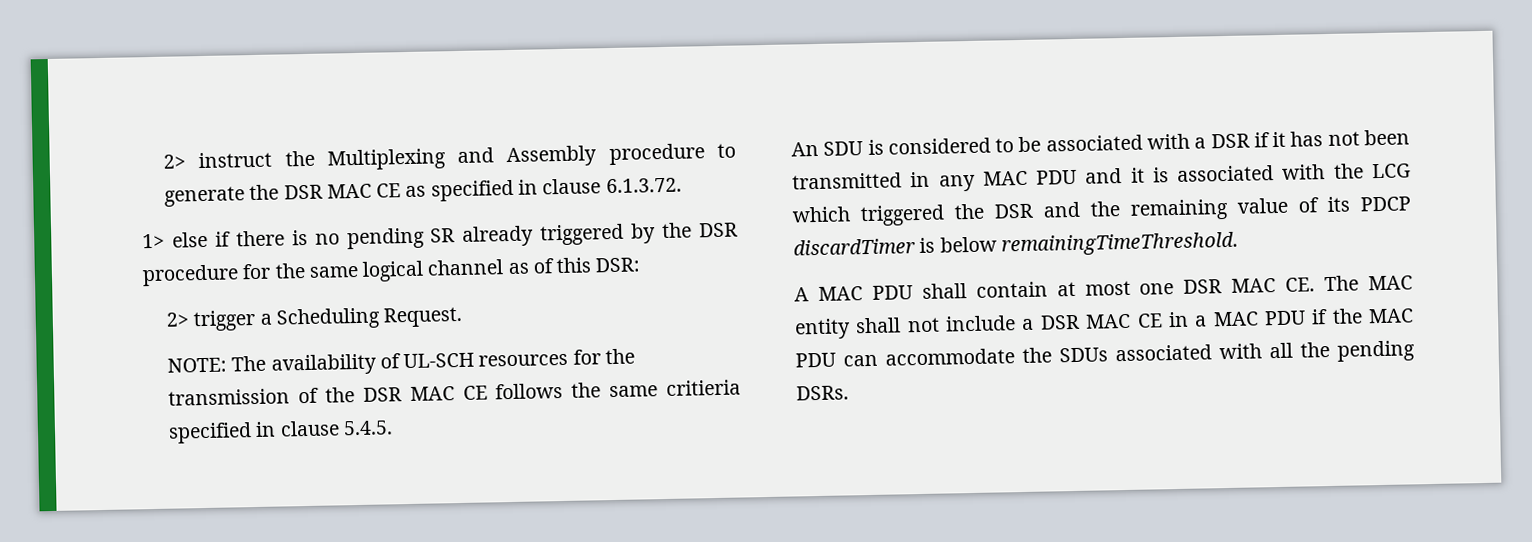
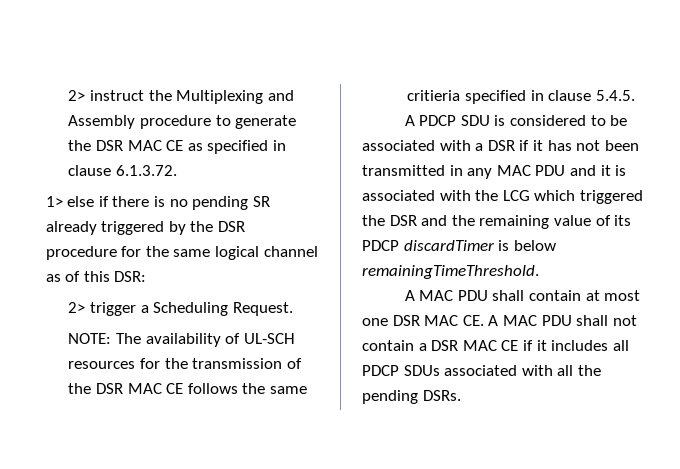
[791,141,819,157] An -> [404,115,457,126] A PDCP
[1324,275,1413,292] [794,318,851,340] The MAC entity -> [488,315,572,326] A MAC PDU
[945,315,1017,332] include -> [362,340,414,351] contain
[1167,308,1414,328] [795,347,1052,368] in a MAC PDU if the MAC PDU can accommodate the -> [522,340,629,351] [362,365,399,376] if it includes all PDCP

